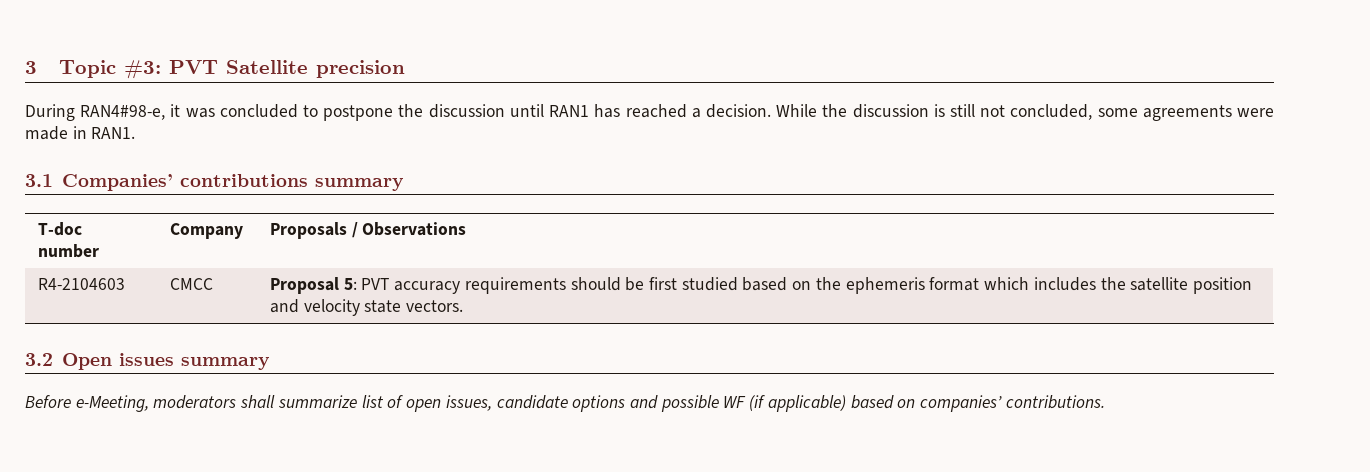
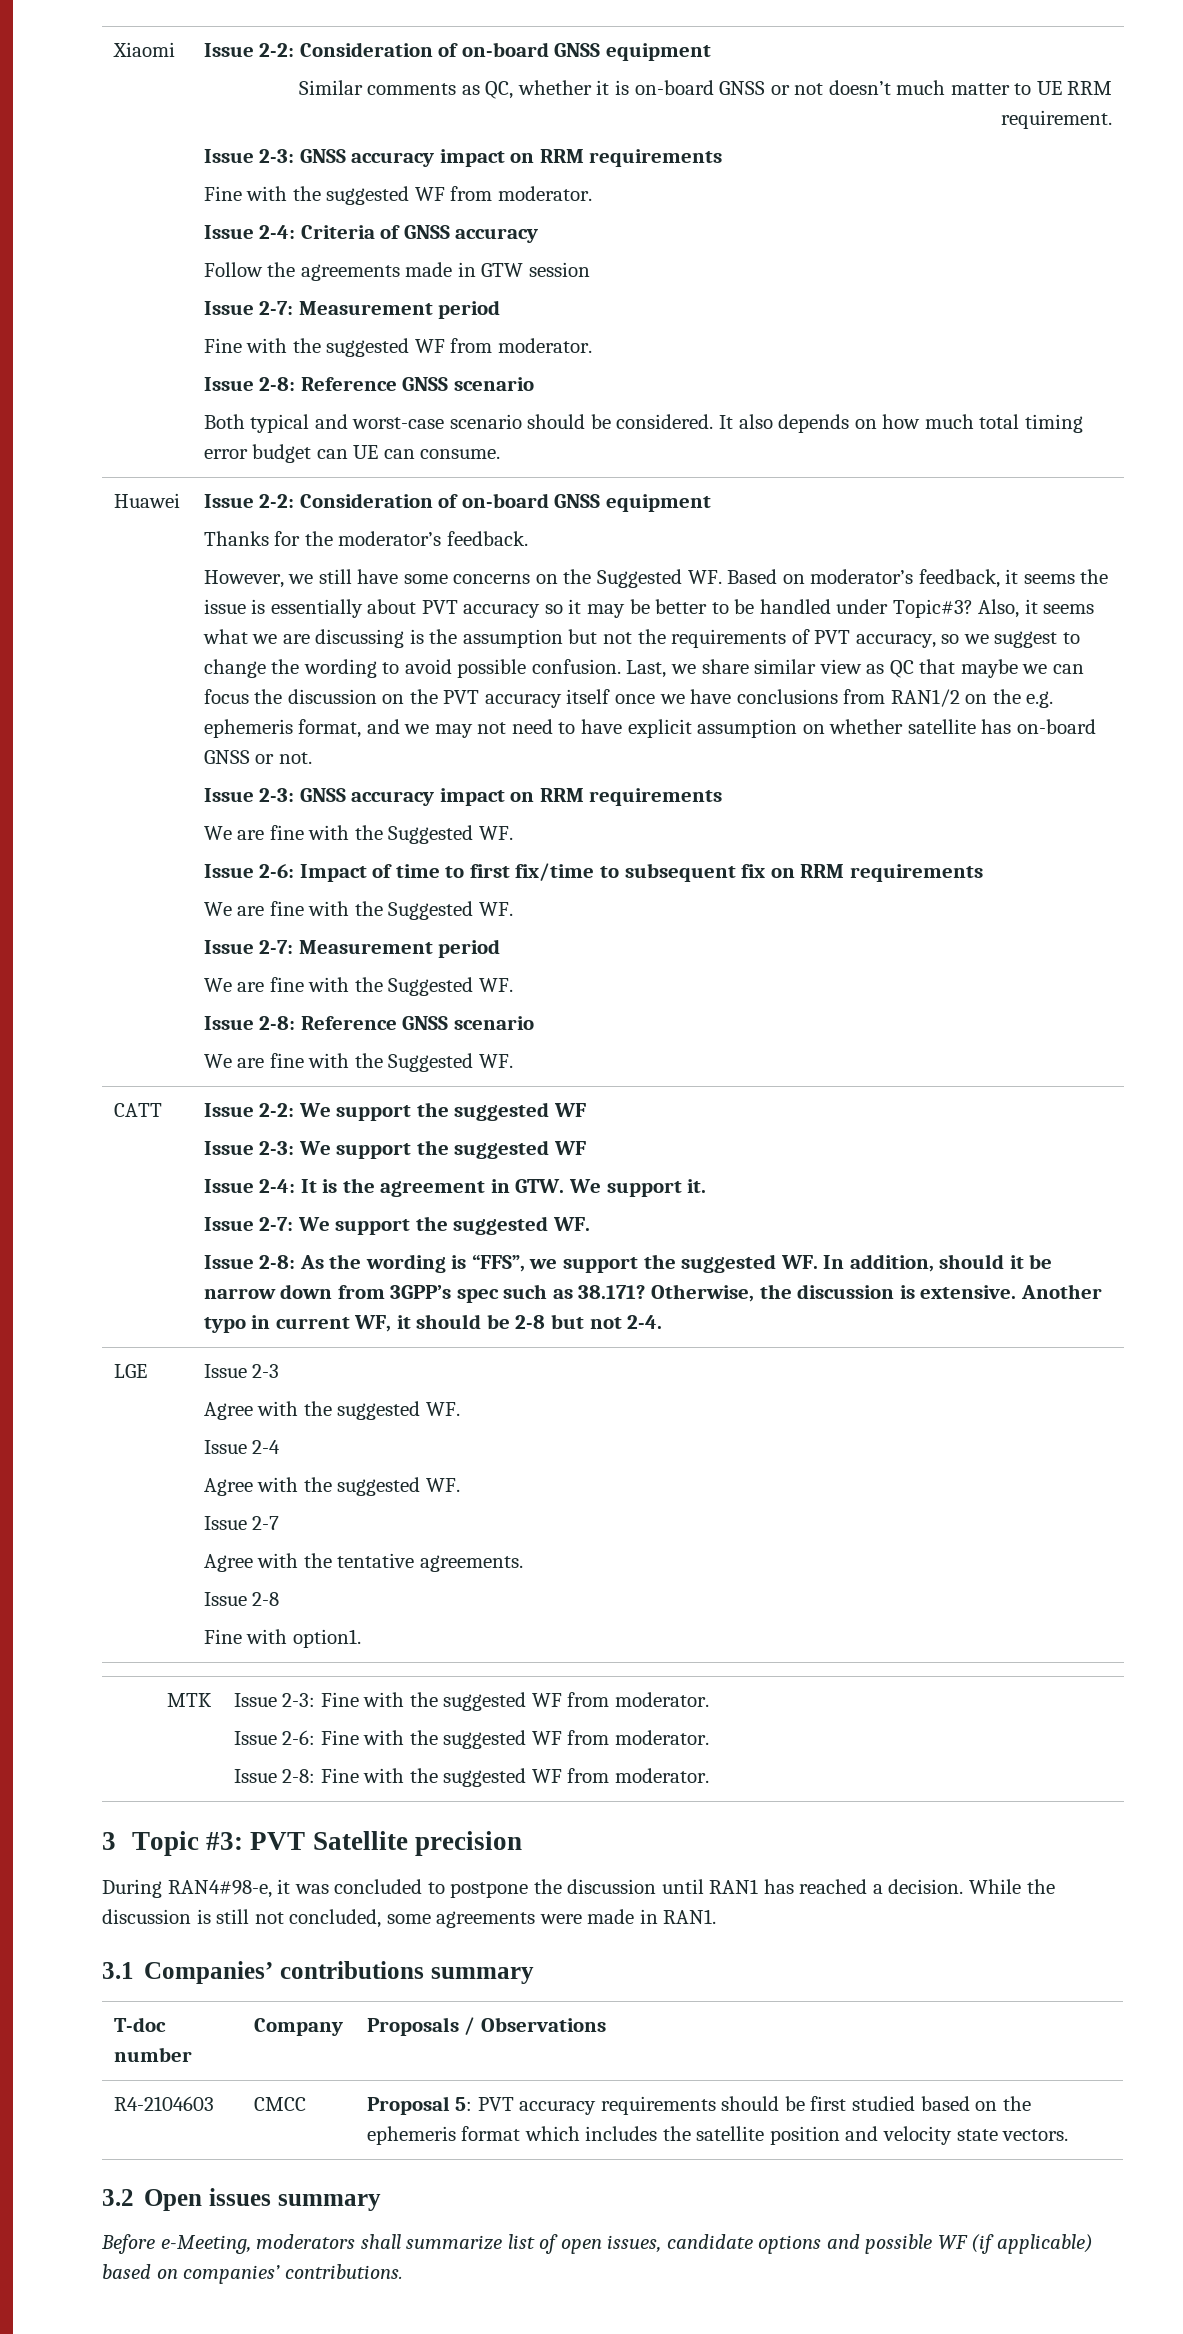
(25, 67) none -> [112,42,175,57] [203,42,711,61] [298,80,1113,99] [1001,110,1113,129] [203,149,723,167] [203,186,592,205] [203,225,539,243] [203,262,590,281] [203,300,501,319] [203,338,592,357] [203,377,534,391] [203,414,1083,433] [203,444,501,463] [113,493,180,508] [203,493,711,512] [203,531,528,546] [203,569,1109,588] [203,599,1095,618] [202,629,1080,648] [203,659,1084,678] [203,689,1054,708] [203,719,1096,738] [203,750,312,764] [203,788,723,806] [203,825,513,844] [203,863,983,882] [203,901,513,920] [203,939,501,958] [203,977,513,996] [203,1016,534,1030] [203,1053,513,1072] [113,1103,162,1117] [203,1102,586,1121] [203,1140,586,1159] [203,1178,707,1197] [203,1216,590,1235] [203,1254,1053,1273] [203,1284,1102,1303] [203,1314,663,1333] [113,1364,147,1378] [203,1364,280,1378] [203,1401,460,1420] [203,1440,281,1454] [203,1477,460,1496] [203,1516,280,1530] [203,1553,523,1572] [203,1592,280,1606] [203,1629,361,1648] [167,1693,213,1707] [233,1692,709,1711] [233,1730,709,1749] [233,1768,709,1787] Xiaomi | Issue 2-2: Consideration of on-board GNSS equipment // Similar comments as QC, whether it is on-board GNSS or not doesn’t much matter to UE RRM requirement. // Issue 2-3: GNSS accuracy impact on RRM requirements // Fine with the suggested WF from moderator. // Issue 2-4: Criteria of GNSS accuracy // Follow the agreements made in GTW session // Issue 2-7: Measurement period // Fine with the suggested WF from moderator. // Issue 2-8: Reference GNSS scenario // Both typical and worst-case scenario should be considered. It also depends on how much total timing error budget can UE can consume. // Huawei | Issue 2-2: Consideration of on-board GNSS equipment // Thanks for the moderator’s feedback. // However, we still have some concerns on the Suggested WF. Based on moderator’s feedback, it seems the issue is essentially about PVT accuracy so it may be better to be handled under Topic#3? Also, it seems what we are discussing is the assumption but not the requirements of PVT accuracy, so we suggest to change the wording to avoid possible confusion. Last, we share similar view as QC that maybe we can focus the discussion on the PVT accuracy itself once we have conclusions from RAN1/2 on the e.g. ephemeris format, and we may not need to have explicit assumption on whether satellite has on-board GNSS or not. // Issue 2-3: GNSS accuracy impact on RRM requirements // We are fine with the Suggested WF. // Issue 2-6: Impact of time to first fix/time to subsequent fix on RRM requirements // We are fine with the Suggested WF. // Issue 2-7: Measurement period // We are fine with the Suggested WF. // Issue 2-8: Reference GNSS scenario // We are fine with the Suggested WF. // CATT | Issue 2-2: We support the suggested WF // Issue 2-3: We support the suggested WF // Issue 2-4: It is the agreement in GTW. We support it. // Issue 2-7: We support the suggested WF. // Issue 2-8: As the wording is “FFS”, we support the suggested WF. In addition, should it be narrow down from 3GPP’s spec such as 38.171? Otherwise, the discussion is extensive. Another typo in current WF, it should be 2-8 but not 2-4. // LGE | Issue 2-3 // Agree with the suggested WF. // Issue 2-4 // Agree with the suggested WF. // Issue 2-7 // Agree with the tentative agreements. // Issue 2-8 // Fine with option1. // MTK | Issue 2-3: Fine with the suggested WF from moderator. // Issue 2-6: Fine with the suggested WF from moderator. // Issue 2-8: Fine with the suggested WF from moderator. //

